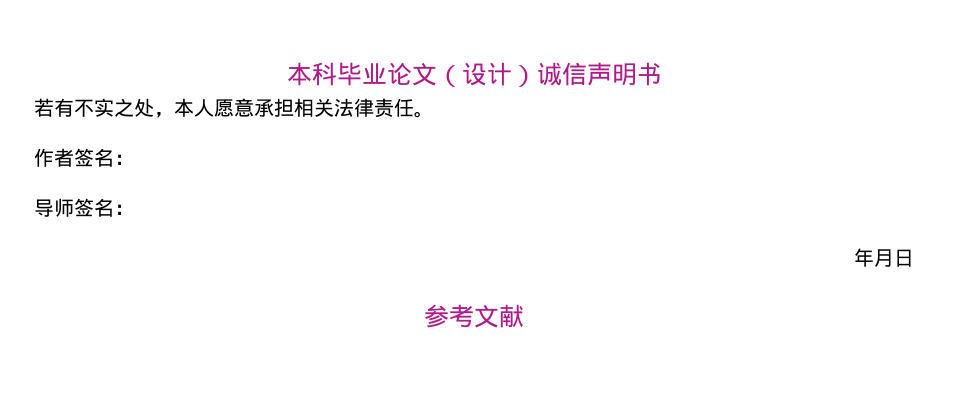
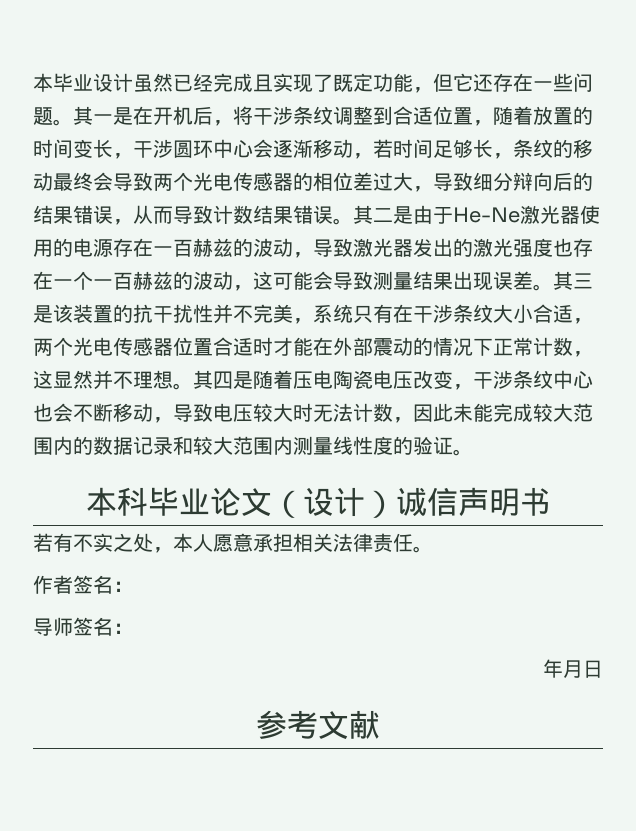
[286,62,312,86] 本 -> [33,73,593,93] [33,106,593,126] [33,139,593,159] [33,172,593,192] [33,205,600,225] [33,238,593,258] [33,271,593,291] [33,304,593,324] [33,337,593,357] [33,370,593,390] [33,403,593,423] [33,436,473,456] [85,487,117,516] 本毕业设计虽然已经完成且实现了既定功能，但它还存在一些问题。其一是在开机后，将干涉条纹调整到合适位置，随着放置的时间变长，干涉圆环中心会逐渐移动，若时间足够长，条纹的移动最终会导致两个光电传感器的相位差过大，导致细分辩向后的结果错误，从而导致计数结果错误。其二是由于He-Ne激光器使用的电源存在一百赫兹的波动，导致激光器发出的激光强度也存在一个一百赫兹的波动，这可能会导致测量结果出现误差。其三是该装置的抗干扰性并不完美，系统只有在干涉条纹大小合适，两个光电传感器位置合适时才能在外部震动的情况下正常计数，这显然并不理想。其四是随着压电陶瓷电压改变，干涉条纹中心也会不断移动，导致电压较大时无法计数，因此未能完成较大范围内的数据记录和较大范围内测量线性度的验证。 // 本

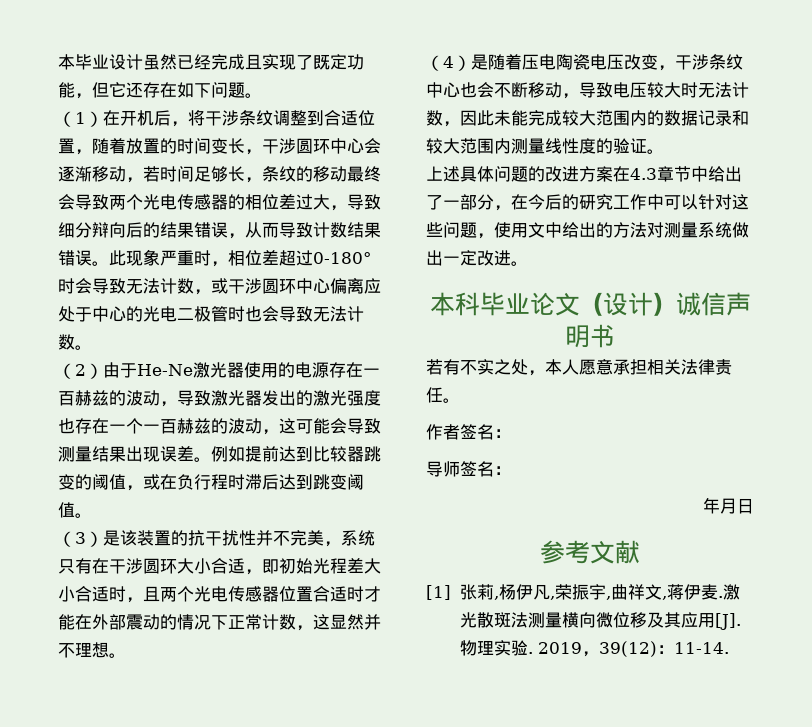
[533,73,573,92] 一些 -> [177,82,211,98] 如下
[73,106,133,125] 其一是 -> [58,111,103,127] // （1）
[353,205,413,224] 其二是 -> [109,249,372,267] [58,278,381,295] [58,306,364,322] [58,334,92,350] [58,363,103,379] 此现象严重时，相位差超过0-180°时会导致无法计数，或干涉圆环中心偏离应处于中心的光电二极管时也会导致无法计数。 // （2）
[553,271,593,290] 其三 -> [211,446,381,462] [58,474,364,491] [58,502,92,518] [58,531,103,547] 例如提前达到比较器跳变的阈值，或在负行程时滞后达到跳变阈值。 // （3）
[453,304,493,323] 条纹 -> [143,558,177,574] 圆环
(593, 321) none -> [262,558,381,574] [58,586,160,603] 即初始光程差大小合适时，且
[193,370,233,389] 其四 -> [426,55,471,71] // （4）
(473, 452) none -> [426,166,742,182] [426,194,749,211] [426,222,749,239] [426,250,528,266] // 上述具体问题的改进方案在4.3章节中给出了一部分，在今后的研究工作中可以针对这些问题，使用文中给出的方法对测量系统做出一定改进。
(380, 724) none -> [426,584,740,600] [459,612,741,630] [459,640,729,657] // [1]张莉,杨伊凡,荣振宇,曲祥文,蒋伊麦.激光散斑法测量横向微位移及其应用[J].物理实验. 2019，39(12)：11-14.

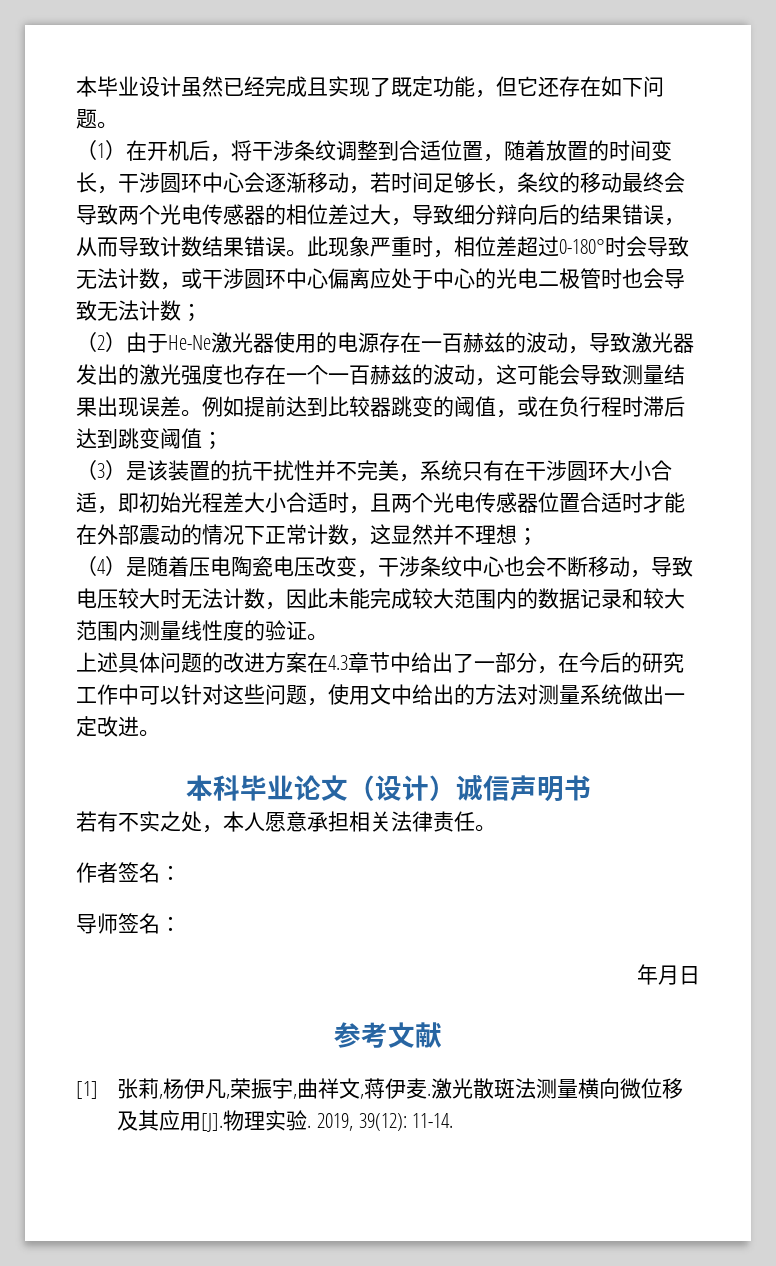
[75,345,92,350] 。 -> [181,303,202,322] ；
[75,513,92,518] 。 -> [202,431,223,450] ；
[109,653,126,658] 。 -> [517,527,538,546] ；
[537,641,674,657] 2019，39(12)： -> [316,1113,407,1131] 2019, 39(12):

